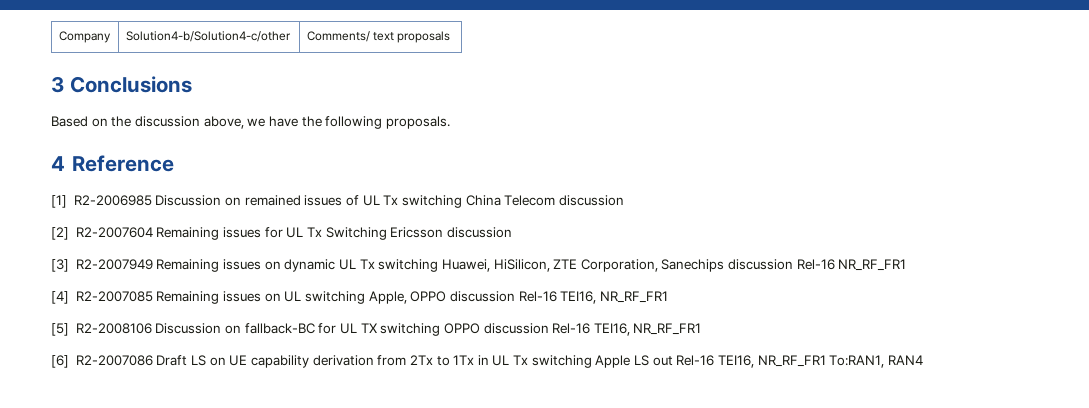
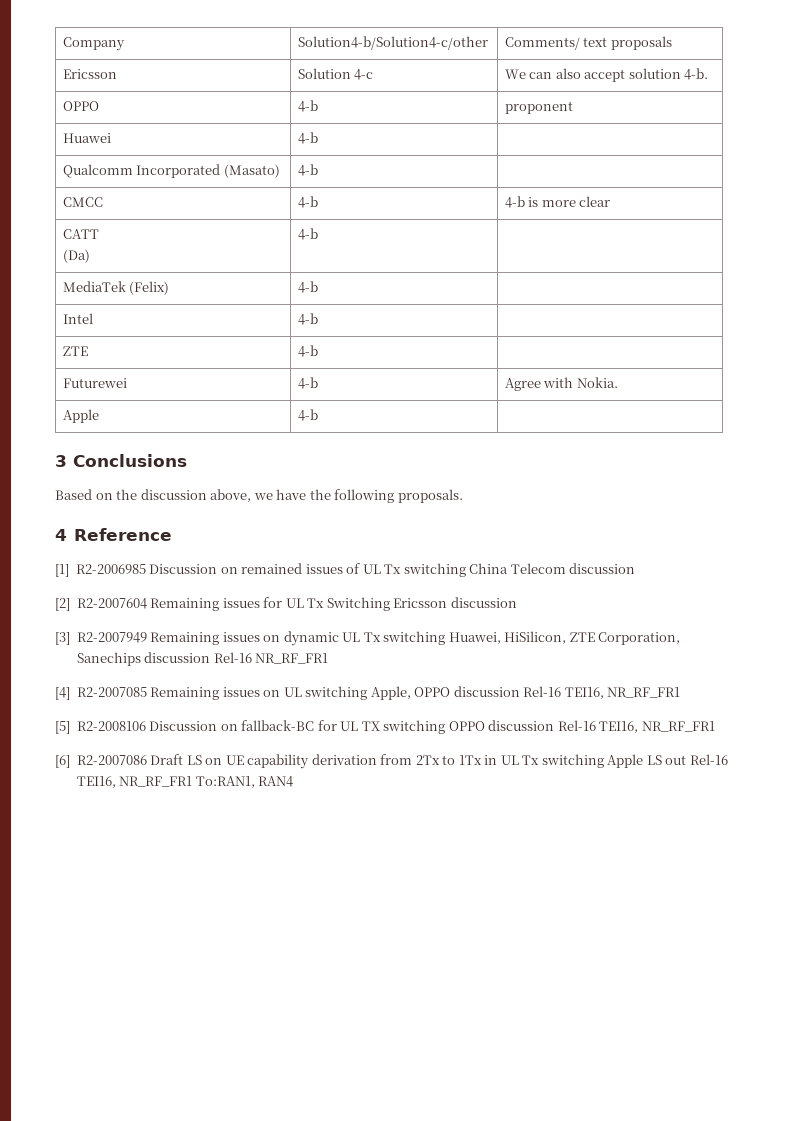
(451, 37) none -> [62,69,117,79] [297,68,374,80] [504,68,709,82] [62,101,99,111] [297,100,318,112] [504,101,573,114] [62,133,111,143] [297,132,318,144] [62,164,280,178] [297,164,318,176] [62,197,103,207] [297,196,318,208] [504,196,611,208] [62,229,99,239] [62,249,90,263] [297,228,318,240] [62,281,170,295] [297,281,318,293] [62,313,93,324] [297,313,318,325] [62,346,88,356] [297,345,318,357] [62,378,127,388] [297,377,318,389] [504,377,618,391] [62,409,99,423] [297,409,318,421] // Ericsson | Solution 4-c | We can also accept solution 4-b. // OPPO | 4-b | proponent // Huawei | 4-b | // Qualcomm Incorporated (Masato) | 4-b | // CMCC | 4-b | 4-b is more clear // CATT // (Da) | 4-b | // MediaTek (Felix) | 4-b | // Intel | 4-b | // ZTE | 4-b | // Futurewei | 4-b | Agree with Nokia. // Apple | 4-b |

